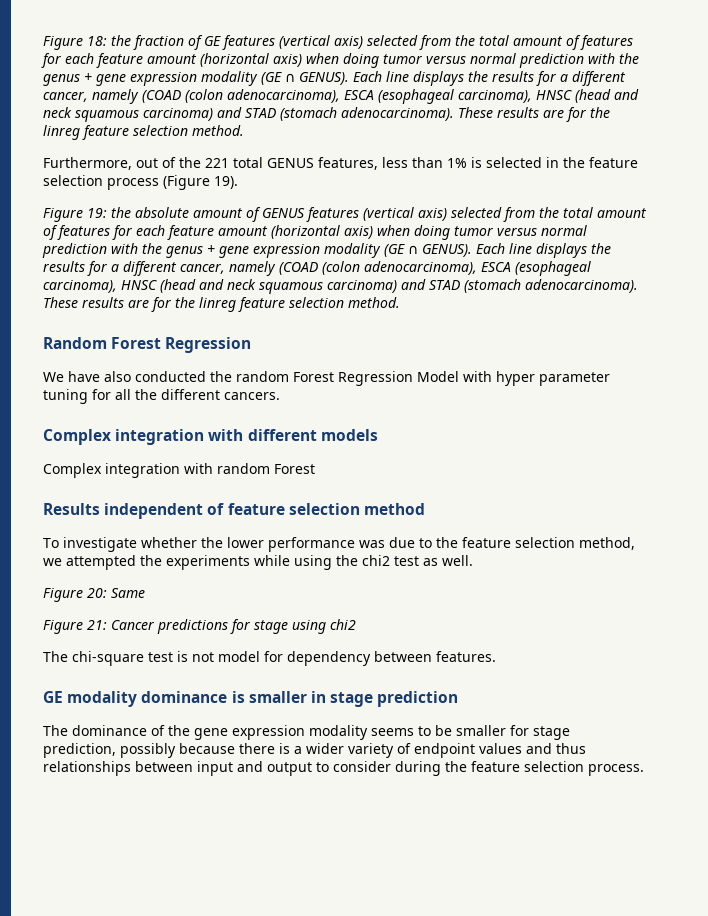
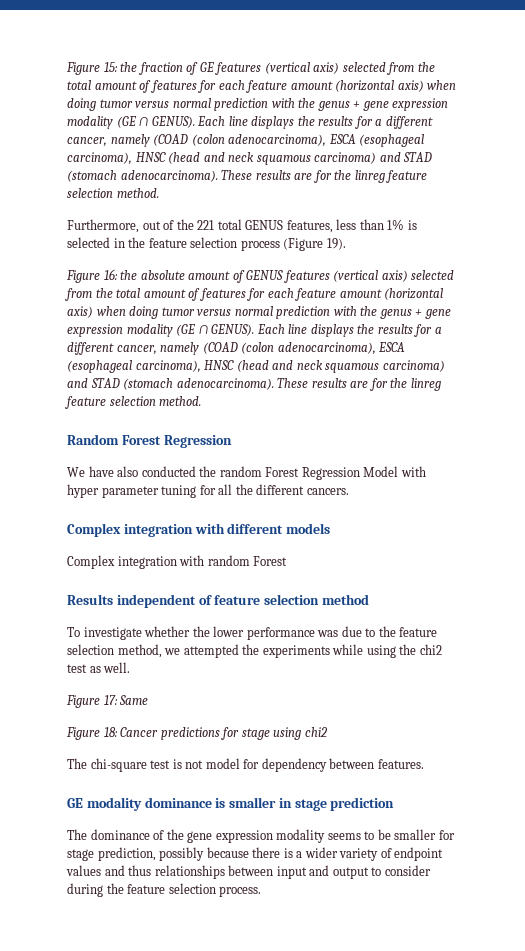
[43,36,107,50] Figure 18: -> [66,62,118,75] Figure 15:
[87,208,107,218] 19: -> [103,269,118,280] 16:
[87,588,107,598] 20: -> [103,695,118,705] 17:
[87,620,107,630] 21: -> [103,727,118,737] 18:

